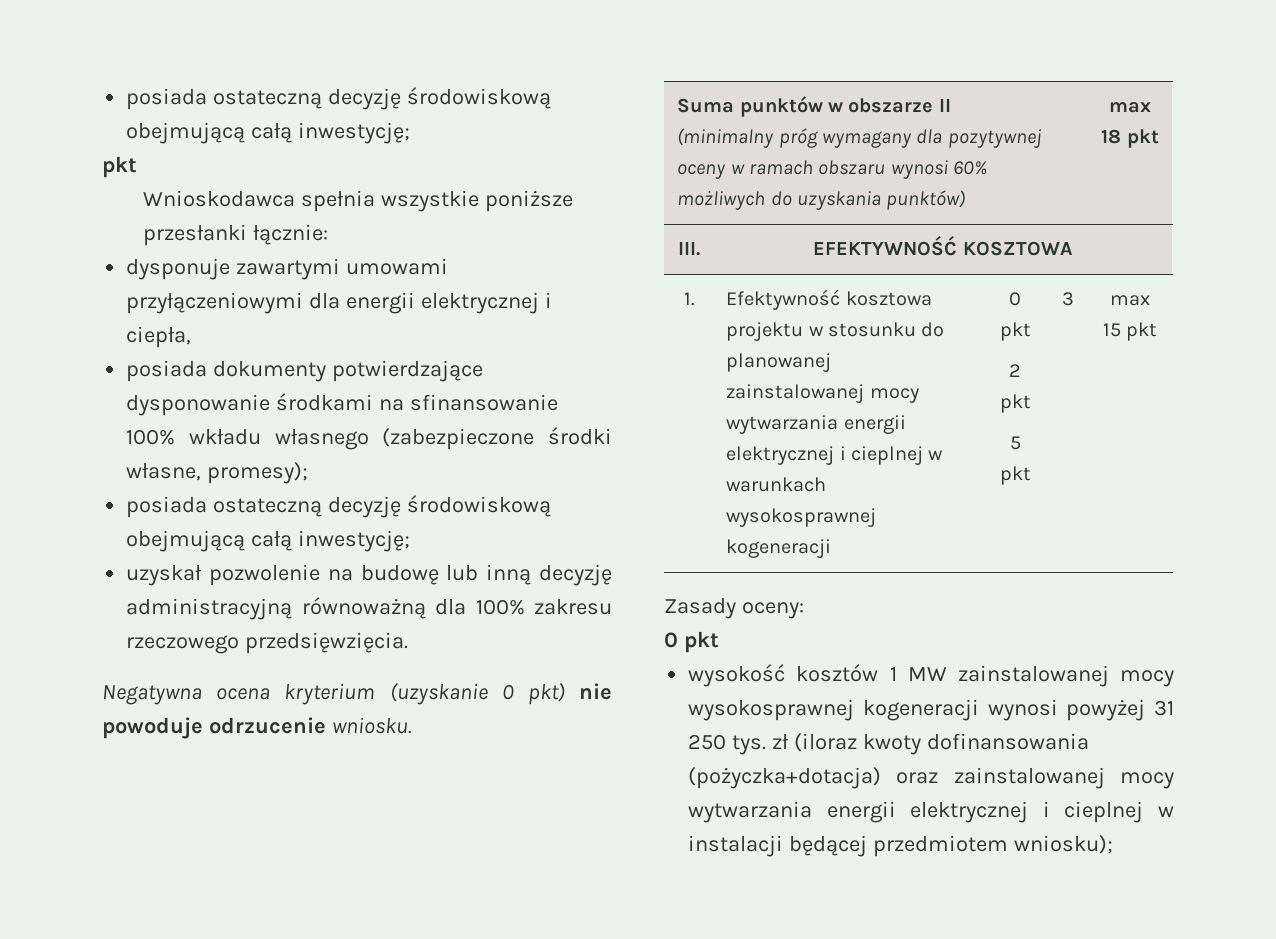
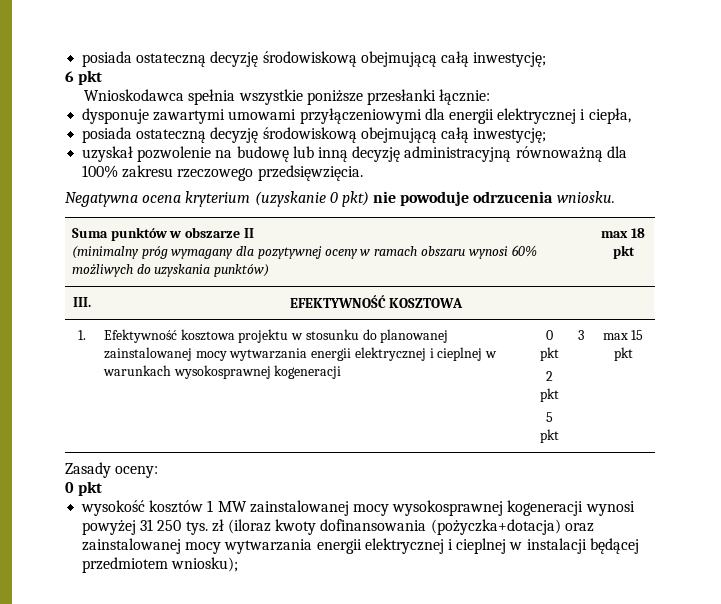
[126,87,552,110] [126,122,411,144] posiada ostateczną decyzję środowiskową obejmującą całą inwestycję; // -> [82,51,547,67] [65,71,74,82] posiada ostateczną decyzję środowiskową obejmującą całą inwestycję; // 6
[126,360,484,382] [126,393,559,416] [126,427,612,450] [126,462,309,484] // posiada dokumenty potwierdzające dysponowanie środkami na sfinansowanie 100% wkładu własnego (zabezpieczone środki własne, promesy); -> (631, 116) none
[208,717,326,734] odrzucenie -> [473,191,554,203] odrzucenia

